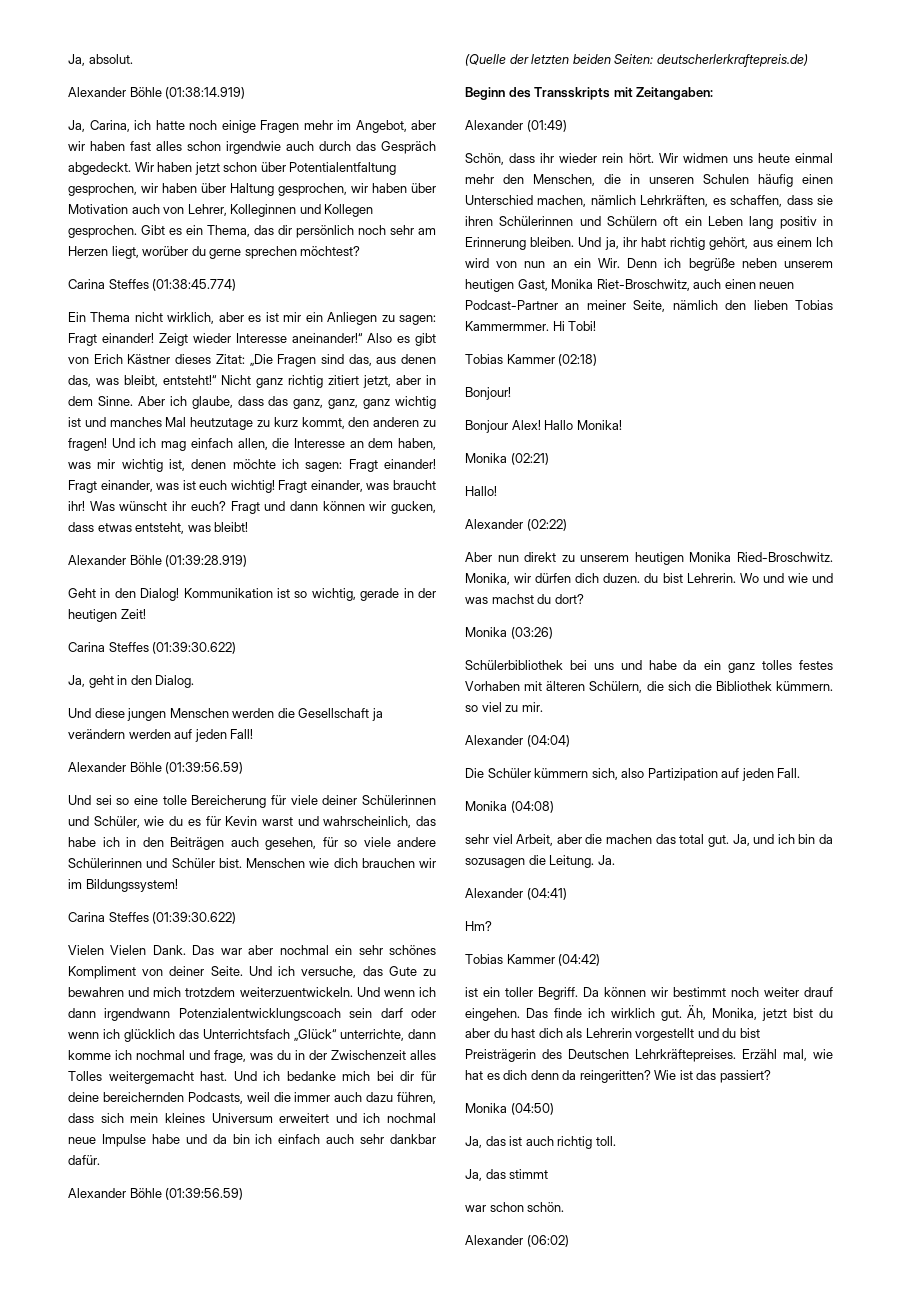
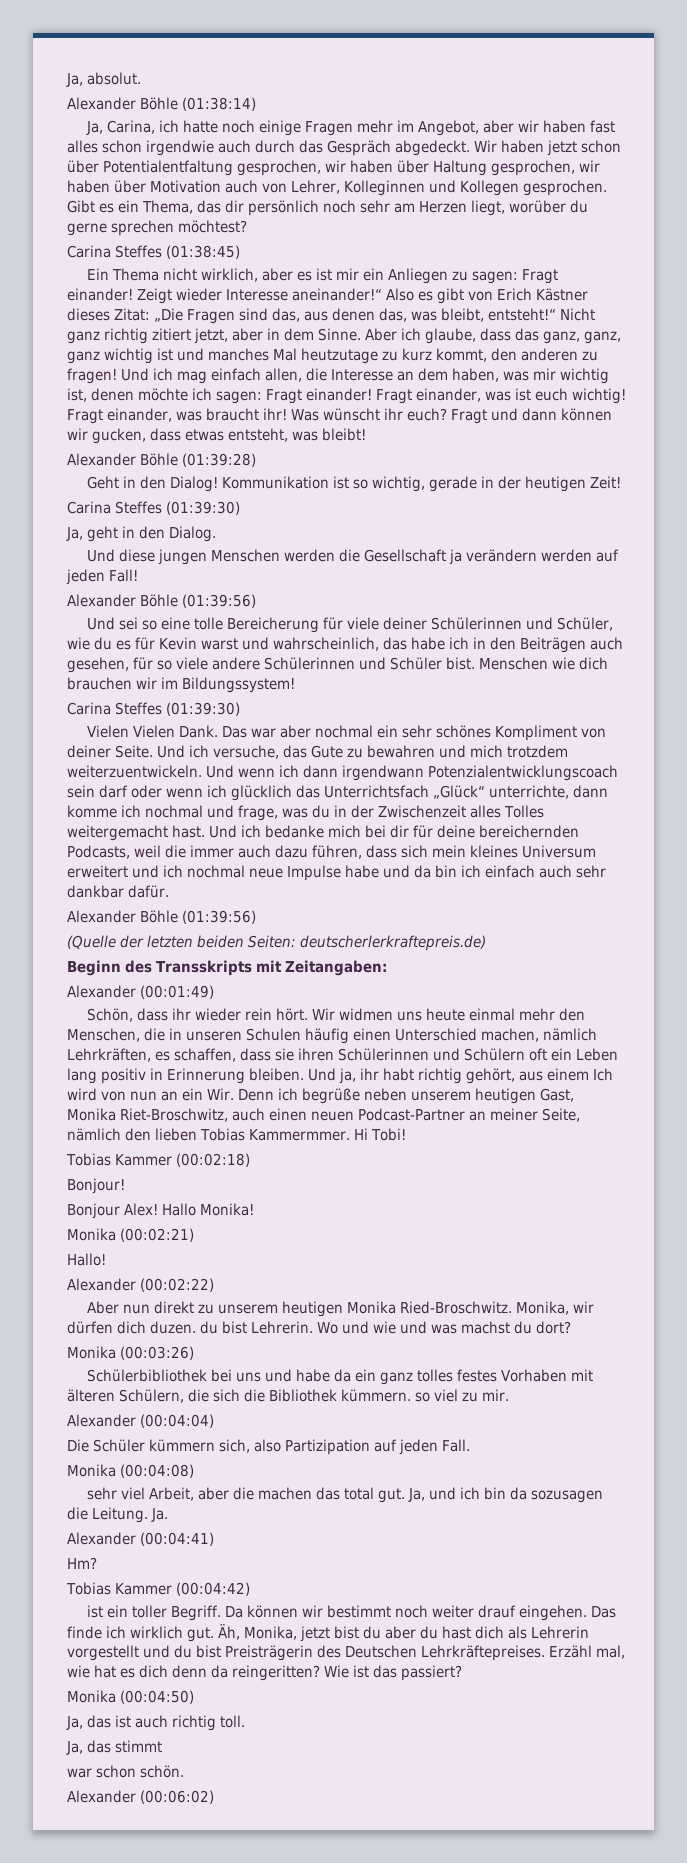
[165,87,246,99] (01:38:14.919) -> [182,97,256,111] (01:38:14)
[152,279,237,291] (01:38:45.774) -> [166,245,240,259] (01:38:45)
[165,555,248,567] (01:39:28.919) -> [182,453,256,467] (01:39:28)
[152,642,237,654] (01:39:30.622) -> [166,501,240,515] (01:39:30)
[165,762,244,774] (01:39:56.59) -> [182,594,256,608] (01:39:56)
[152,912,237,924] (01:39:30.622) -> [166,702,240,716] (01:39:30)
[165,1188,244,1200] (01:39:56.59) -> [182,910,256,924] (01:39:56)
[526,120,567,132] (01:49) -> [140,985,214,999] (00:01:49)
[558,354,598,366] (02:18) -> [175,1153,250,1167] (00:02:18)
[510,453,549,465] (02:21) -> [120,1228,194,1242] (00:02:21)
[526,519,567,531] (02:22) -> [140,1278,214,1292] (00:02:22)
[510,627,553,639] (03:26) -> [120,1346,194,1360] (00:03:26)
[526,735,570,747] (04:04) -> [140,1414,214,1428] (00:04:04)
[510,801,554,813] (04:08) -> [120,1464,194,1478] (00:04:08)
[526,888,567,900] (04:41) -> [140,1532,214,1546] (00:04:41)
[558,954,601,966] (04:42) -> [175,1582,250,1596] (00:04:42)
[510,1103,554,1115] (04:50) -> [120,1690,194,1704] (00:04:50)
[526,1235,569,1247] (06:02) -> [140,1790,214,1804] (00:06:02)

